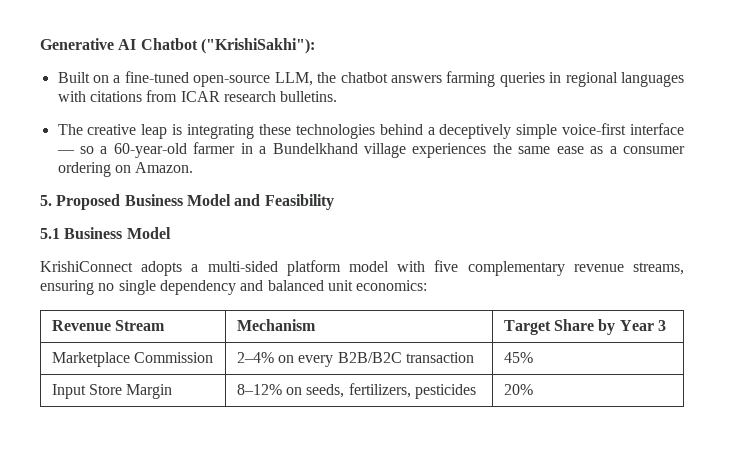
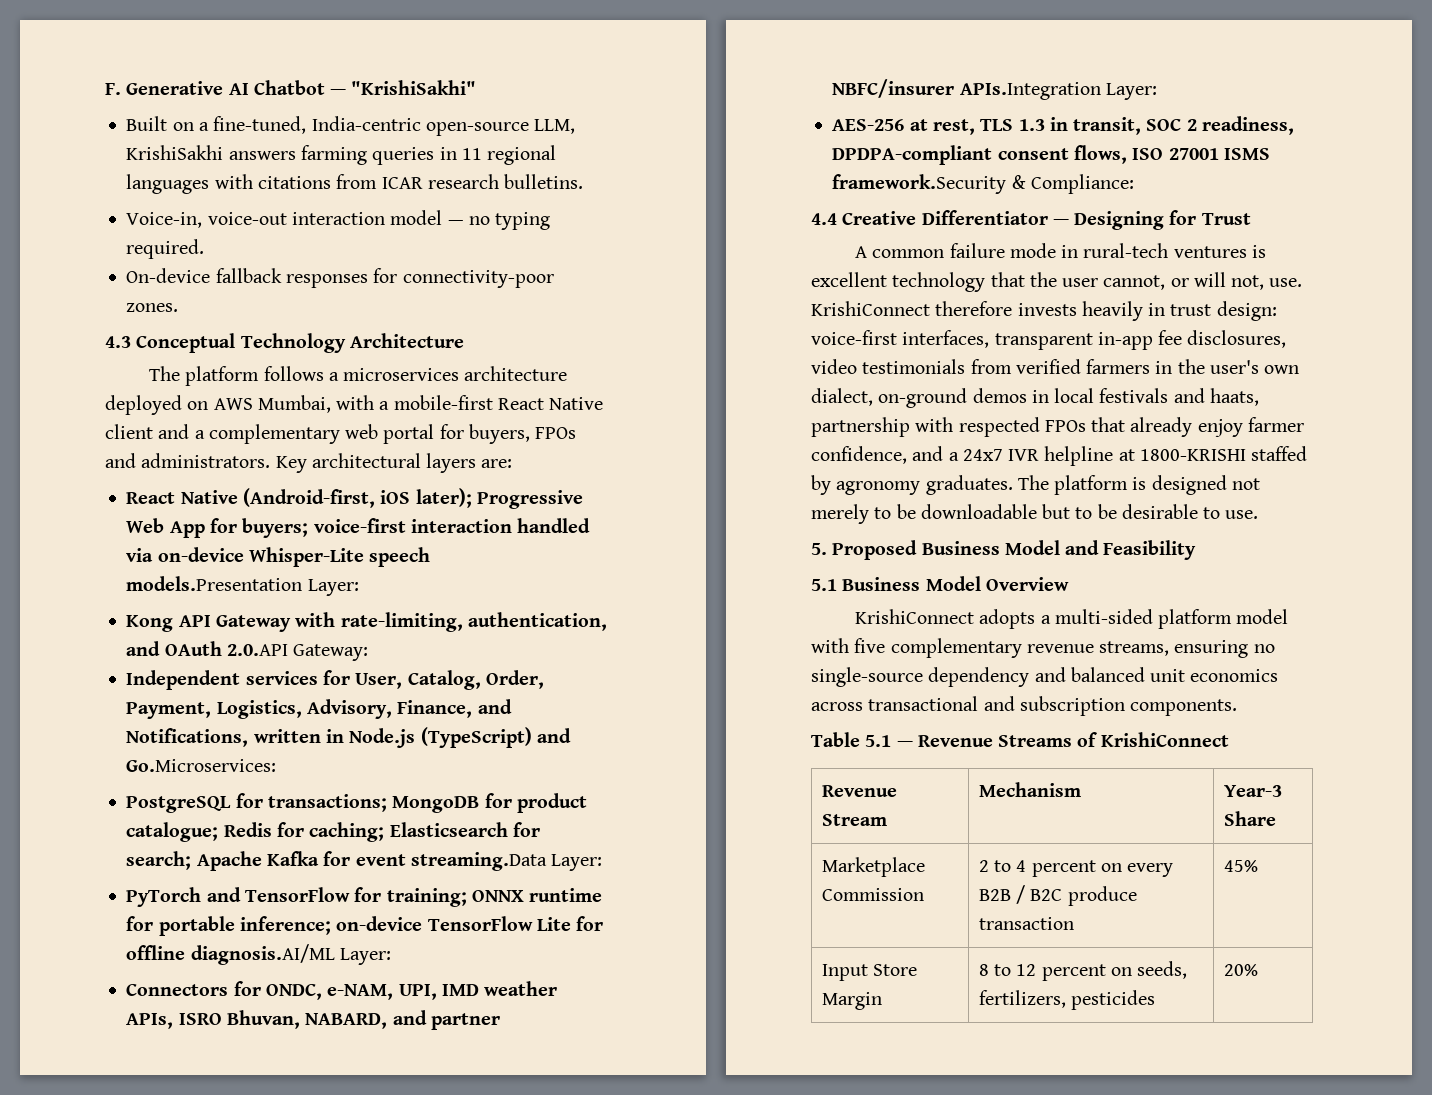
(40, 44) none -> [105,83,121,95] F.
[200,38,315,54] ("KrishiSakhi"): -> [330,80,477,95] — "KrishiSakhi"
[124,71,388,87] fine-tuned open-source LLM, the chatbot -> [213,116,576,136] [126,145,224,160] fine-tuned, India-centric open-source LLM, KrishiSakhi
(562, 77) none -> [461,148,482,160] 11
[57,123,685,139] [56,142,685,158] [57,162,194,177] The creative leap is integrating these technologies behind a deceptively simple voice-first interface — so a 60-year-old farmer in a Bundelkhand village experiences the same ease as a consumer ordering on Amazon. -> [126,210,551,230] [126,239,205,259] [126,268,554,288] [126,303,179,312] [105,333,464,353] [148,366,568,386] [105,395,604,415] [105,424,577,444] [105,453,513,473] [126,488,583,509] [126,518,591,538] [126,547,431,567] [126,576,359,596] [126,612,607,632] [126,641,369,661] [126,670,544,690] [126,699,512,719] [126,727,571,748] [126,759,277,772] [126,793,587,813] [126,822,540,842] [126,851,603,871] [126,887,603,907] [126,916,604,936] [126,944,391,965] [126,981,558,1000] [126,1010,500,1030] [832,79,1157,100] [832,116,1294,135] [832,145,1270,165] [832,174,1134,194] [811,210,1251,230] [854,243,1266,258] [811,272,1303,292] [811,301,1277,321] [811,330,1287,350] [811,359,1300,374] [811,388,1259,408] [811,417,1304,437] [811,446,1308,466] [811,475,1260,495] [811,504,1259,524] Voice-in, voice-out interaction model — no typing required. // On-device fallback responses for connectivity-poor zones. // 4.3 Conceptual Technology Architecture // The platform follows a microservices architecture deployed on AWS Mumbai, with a mobile-first React Native client and a complementary web portal for buyers, FPOs and administrators. Key architectural layers are: // React Native (Android-first, iOS later); Progressive Web App for buyers; voice-first interaction handled via on-device Whisper-Lite speech models.Presentation Layer: // Kong API Gateway with rate-limiting, authentication, and OAuth 2.0.API Gateway: // Independent services for User, Catalog, Order, Payment, Logistics, Advisory, Finance, and Notifications, written in Node.js (TypeScript) and Go.Microservices: // PostgreSQL for transactions; MongoDB for product catalogue; Redis for caching; Elasticsearch for search; Apache Kafka for event streaming.Data Layer: // PyTorch and TensorFlow for training; ONNX runtime for portable inference; on-device TensorFlow Lite for offline diagnosis.AI/ML Layer: // Connectors for ONDC, e-NAM, UPI, IMD weather APIs, ISRO Bhuvan, NABARD, and partner NBFC/insurer APIs.Integration Layer: // AES-256 at rest, TLS 1.3 in transit, SOC 2 readiness, DPDPA-compliant consent flows, ISO 27001 ISMS framework.Security & Compliance: // 4.4 Creative Differentiator — Designing for Trust // A common failure mode in rural-tech ventures is excellent technology that the user cannot, or will not, use. KrishiConnect therefore invests heavily in trust design: voice-first interfaces, transparent in-app fee disclosures, video testimonials from verified farmers in the user's own dialect, on-ground demos in local festivals and haats, partnership with respected FPOs that already enjoy farmer confidence, and a 24x7 IVR helpline at 1800-KRISHI staffed by agronomy graduates. The platform is designed not merely to be downloadable but to be desirable to use.
(171, 233) none -> [985,577,1069,591] Overview
[118,280,156,295] single -> [811,667,923,687] single-source
[356,280,428,291] economics: -> [1190,669,1279,682] [811,696,1238,716] [811,732,1229,747] economics across transactional and subscription components. // Table 5.1 — Revenue Streams of KrishiConnect
[503,320,551,335] Target -> [1223,785,1282,797] Year-3
[598,319,666,335] by Year 3 -> (1276, 818) none
[236,352,402,367] 2–4% on every B2B/B2C -> [978,860,1174,877] [978,885,1137,906] 2 to 4 percent on every B2B / B2C produce
[236,384,282,395] 8–12% -> [978,964,1106,981] 8 to 12 percent

